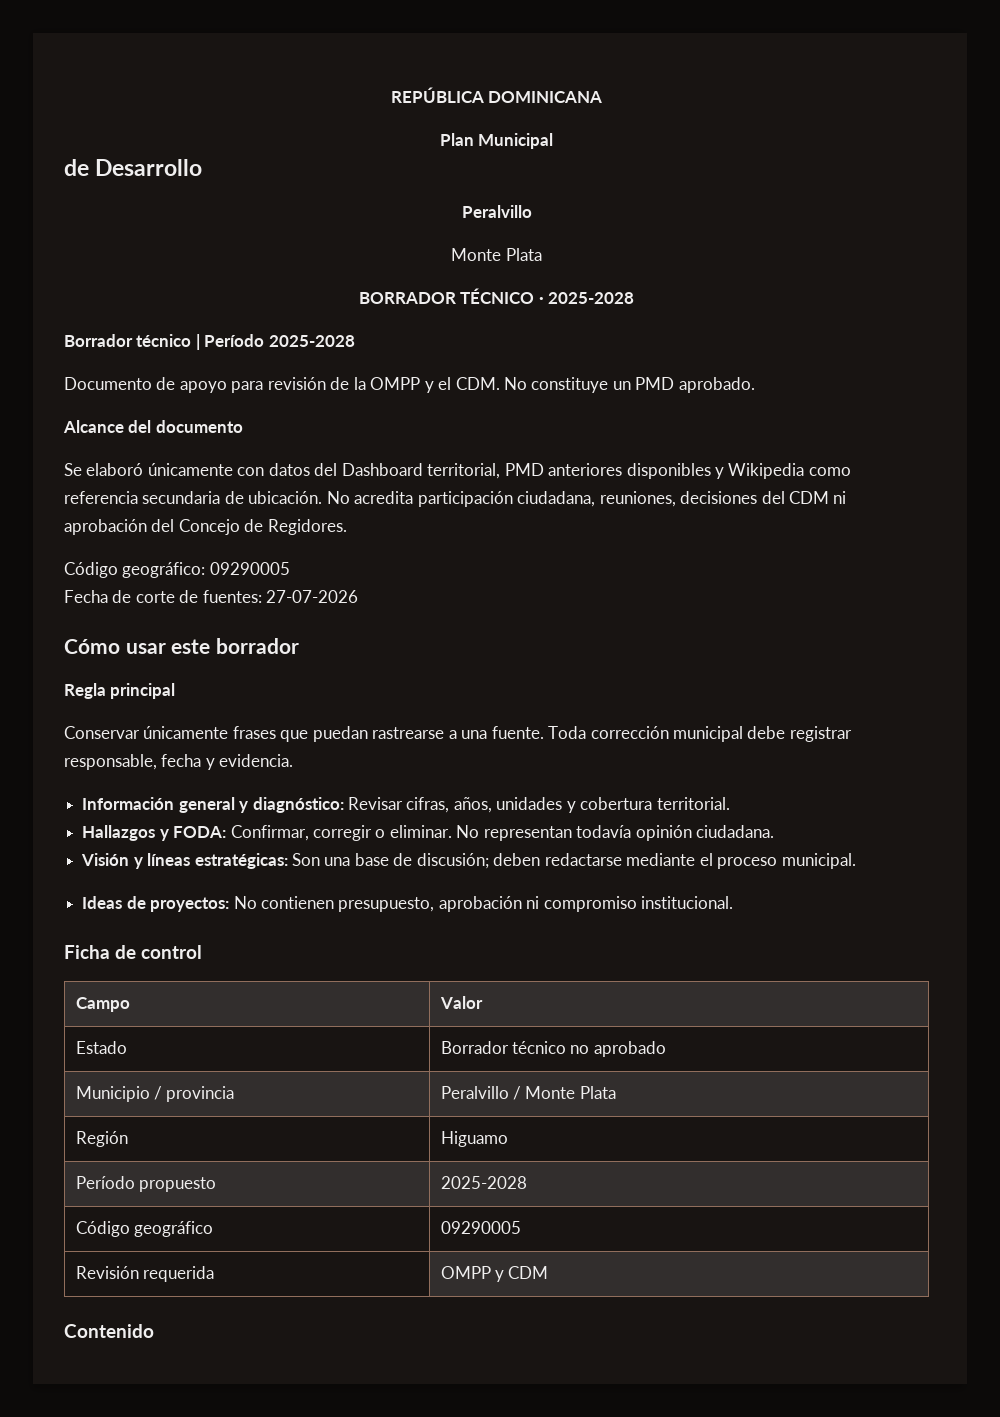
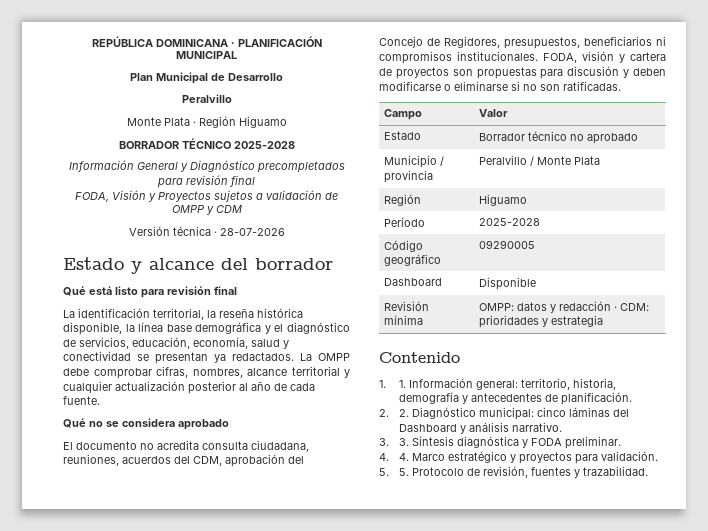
(603, 97) none -> [230,36,322,47] [176,51,237,59] · PLANIFICACIÓN MUNICIPAL
(554, 141) // -> (208, 78) none
(542, 254) none -> [192,116,287,128] · Región Higuamo
[538,292,635,304] [64,334,355,350] [64,377,755,393] [63,420,243,433] [64,463,851,479] [64,491,847,507] [64,519,347,535] [64,562,290,578] [64,590,359,603] [64,638,300,654] [64,683,176,699] [64,726,852,742] [64,754,294,770] [82,797,730,813] [82,825,775,841] [81,853,856,869] [82,896,734,912] [64,945,203,959] · 2025-2028 // Borrador técnico | Período 2025-2028 // Documento de apoyo para revisión de la OMPP y el CDM. No constituye un PMD aprobado. // Alcance del documento // Se elaboró únicamente con datos del Dashboard territorial, PMD anteriores disponibles y Wikipedia como referencia secundaria de ubicación. No acredita participación ciudadana, reuniones, decisiones del CDM ni aprobación del Concejo de Regidores. // Código geográfico: 09290005 // Fecha de corte de fuentes: 27-07-2026 // Cómo usar este borrador // Regla principal // Conservar únicamente frases que puedan rastrearse a una fuente. Toda corrección municipal debe registrar responsable, fecha y evidencia. // Información general y diagnóstico: Revisar cifras, años, unidades y cobertura territorial. // Hallazgos y FODA: Confirmar, corregir o eliminar. No representan todavía opinión ciudadana. // Visión y líneas estratégicas: Son una base de discusión; deben redactarse mediante el proceso municipal. // Ideas de proyectos: No contienen presupuesto, aprobación ni compromiso institucional. // Ficha de control -> [233,141,295,149] [68,160,345,173] [157,175,255,188] [75,190,338,202] [171,205,242,215] [128,226,285,236] [63,257,333,274] [63,286,237,298] [63,308,303,320] [63,322,351,335] [63,337,289,349] [63,351,350,364] [63,366,350,379] [63,381,315,394] [63,396,100,405] [63,418,229,430] [63,440,309,452] [63,454,304,467] [379,36,666,49] [379,51,666,64] [379,66,666,79] [379,81,621,91] 2025-2028 // Información General y Diagnóstico precompletados para revisión final // FODA, Visión y Proyectos sujetos a validación de OMPP y CDM // Versión técnica · 28-07-2026 // Estado y alcance del borrador // Qué está listo para revisión final // La identificación territorial, la reseña histórica disponible, la línea base demográfica y el diagnóstico de servicios, educación, economía, salud y conectividad se presentan ya redactados. La OMPP debe comprobar cifras, nombres, alcance territorial y cualquier actualización posterior al año de cada fuente. // Qué no se considera aprobado // El documento no acredita consulta ciudadana, reuniones, acuerdos del CDM, aprobación del Concejo de Regidores, presupuestos, beneficiarios ni compromisos institucionales. FODA, visión y cartera de proyectos son propuestas para discusión y deben modificarse o eliminarse si no son ratificadas.
[139,1177,217,1192] propuesto -> (426, 222) none
(521, 1227) none -> [384,278,443,286] [479,277,537,290] // Dashboard | Disponible
[143,1266,215,1282] [440,1266,549,1282] [64,1324,154,1338] requerida | OMPP y CDM // Contenido -> [384,315,424,325] [479,301,650,313] [479,315,604,328] [379,352,460,363] [379,378,617,390] [399,392,633,405] [379,407,630,420] [399,422,563,434] [379,436,622,449] [379,451,659,464] [379,466,649,478] mínima | OMPP: datos y redacción · CDM: prioridades y estrategia // Contenido // 1. 1. Información general: territorio, historia, demografía y antecedentes de planificación. // 2. 2. Diagnóstico municipal: cinco láminas del Dashboard y análisis narrativo. // 3. 3. Síntesis diagnóstica y FODA preliminar. // 4. 4. Marco estratégico y proyectos para validación. // 5. 5. Protocolo de revisión, fuentes y trazabilidad.

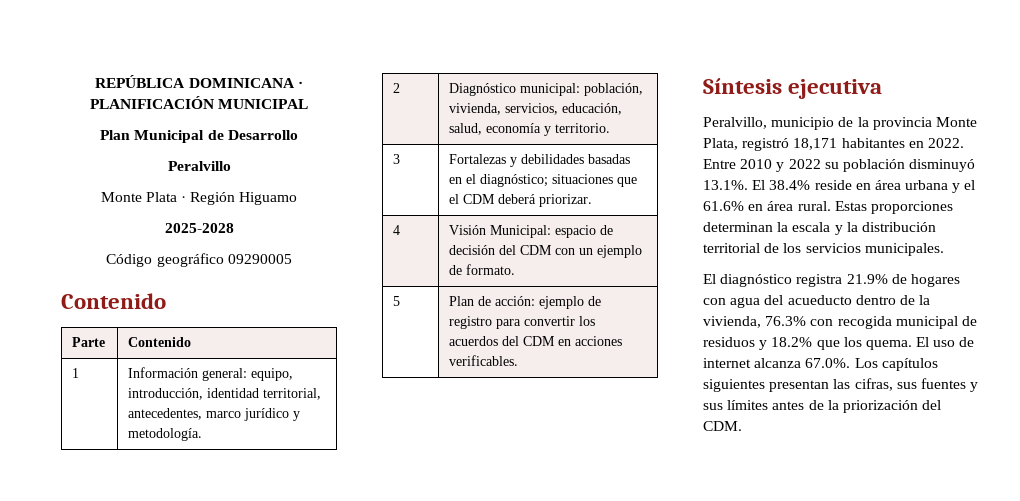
[118,138,295,149] [68,160,345,173] [157,175,255,188] [75,190,338,202] [171,205,242,215] [128,226,285,236] [63,257,333,274] [63,286,237,298] [63,308,303,320] [63,322,351,335] [63,337,289,349] [63,351,350,364] [63,366,350,379] [63,381,315,394] [63,396,100,405] [63,418,229,430] [63,440,309,452] [63,454,304,467] [379,36,666,49] [379,51,666,64] [379,66,666,79] [379,81,621,91] [384,109,423,120] [479,109,509,117] [384,131,422,140] [479,131,639,144] [384,155,445,168] [384,170,434,183] [479,155,601,166] [384,194,422,206] [479,194,528,206] [384,217,426,227] [479,218,541,226] [384,240,424,252] [384,254,442,266] [479,240,536,249] [384,278,443,286] [479,277,537,290] [384,301,430,311] [384,315,424,325] [479,301,650,313] [479,315,604,328] [379,352,460,363] [379,378,617,390] [399,392,633,405] [379,407,630,420] [399,422,563,434] [379,436,622,449] [379,451,659,464] [379,466,649,478] BORRADOR TÉCNICO 2025-2028 // Información General y Diagnóstico precompletados para revisión final // FODA, Visión y Proyectos sujetos a validación de OMPP y CDM // Versión técnica · 28-07-2026 // Estado y alcance del borrador // Qué está listo para revisión final // La identificación territorial, la reseña histórica disponible, la línea base demográfica y el diagnóstico de servicios, educación, economía, salud y conectividad se presentan ya redactados. La OMPP debe comprobar cifras, nombres, alcance territorial y cualquier actualización posterior al año de cada fuente. // Qué no se considera aprobado // El documento no acredita consulta ciudadana, reuniones, acuerdos del CDM, aprobación del Concejo de Regidores, presupuestos, beneficiarios ni compromisos institucionales. FODA, visión y cartera de proyectos son propuestas para discusión y deben modificarse o eliminarse si no son ratificadas. // Campo | Valor // Estado | Borrador técnico no aprobado // Municipio / provincia | Peralvillo / Monte Plata // Región | Higuamo // Período | 2025-2028 // Código geográfico | 09290005 // Dashboard | Disponible // Revisión mínima | OMPP: datos y redacción · CDM: prioridades y estrategia // Contenido // 1. 1. Información general: territorio, historia, demografía y antecedentes de planificación. // 2. 2. Diagnóstico municipal: cinco láminas del Dashboard y análisis narrativo. // 3. 3. Síntesis diagnóstica y FODA preliminar. // 4. 4. Marco estratégico y proyectos para validación. // 5. 5. Protocolo de revisión, fuentes y trazabilidad. -> [164,223,234,233] [106,253,292,267] [61,293,166,309] [72,337,106,347] [128,337,192,347] [72,368,80,378] [128,367,294,381] [128,388,322,400] [128,408,301,421] [128,428,203,441] [393,83,401,93] [449,83,644,96] [449,103,623,115] [449,123,611,136] [393,154,401,164] [449,154,631,167] [449,174,638,187] [449,194,593,207] [393,225,401,235] [449,225,614,238] [449,245,643,258] [449,264,516,275] [393,296,401,306] [449,296,602,309] [449,316,596,329] [449,336,623,346] [449,355,519,366] [703,78,883,99] [703,117,977,130] [703,138,964,151] [703,159,976,172] [703,180,976,193] [703,201,953,214] [703,222,936,235] [703,243,944,256] [703,274,960,287] [703,295,931,308] [703,316,977,329] [703,337,975,350] [703,358,938,371] [703,378,979,392] [703,400,942,413] [703,421,742,431] 2025-2028 // Código geográfico 09290005 // Contenido // Parte | Contenido // 1 | Información general: equipo, introducción, identidad territorial, antecedentes, marco jurídico y metodología. // 2 | Diagnóstico municipal: población, vivienda, servicios, educación, salud, economía y territorio. // 3 | Fortalezas y debilidades basadas en el diagnóstico; situaciones que el CDM deberá priorizar. // 4 | Visión Municipal: espacio de decisión del CDM con un ejemplo de formato. // 5 | Plan de acción: ejemplo de registro para convertir los acuerdos del CDM en acciones verificables. // Síntesis ejecutiva // Peralvillo, municipio de la provincia Monte Plata, registró 18,171 habitantes en 2022. Entre 2010 y 2022 su población disminuyó 13.1%. El 38.4% reside en área urbana y el 61.6% en área rural. Estas proporciones determinan la escala y la distribución territorial de los servicios municipales. // El diagnóstico registra 21.9% de hogares con agua del acueducto dentro de la vivienda, 76.3% con recogida municipal de residuos y 18.2% que los quema. El uso de internet alcanza 67.0%. Los capítulos siguientes presentan las cifras, sus fuentes y sus límites antes de la priorización del CDM.

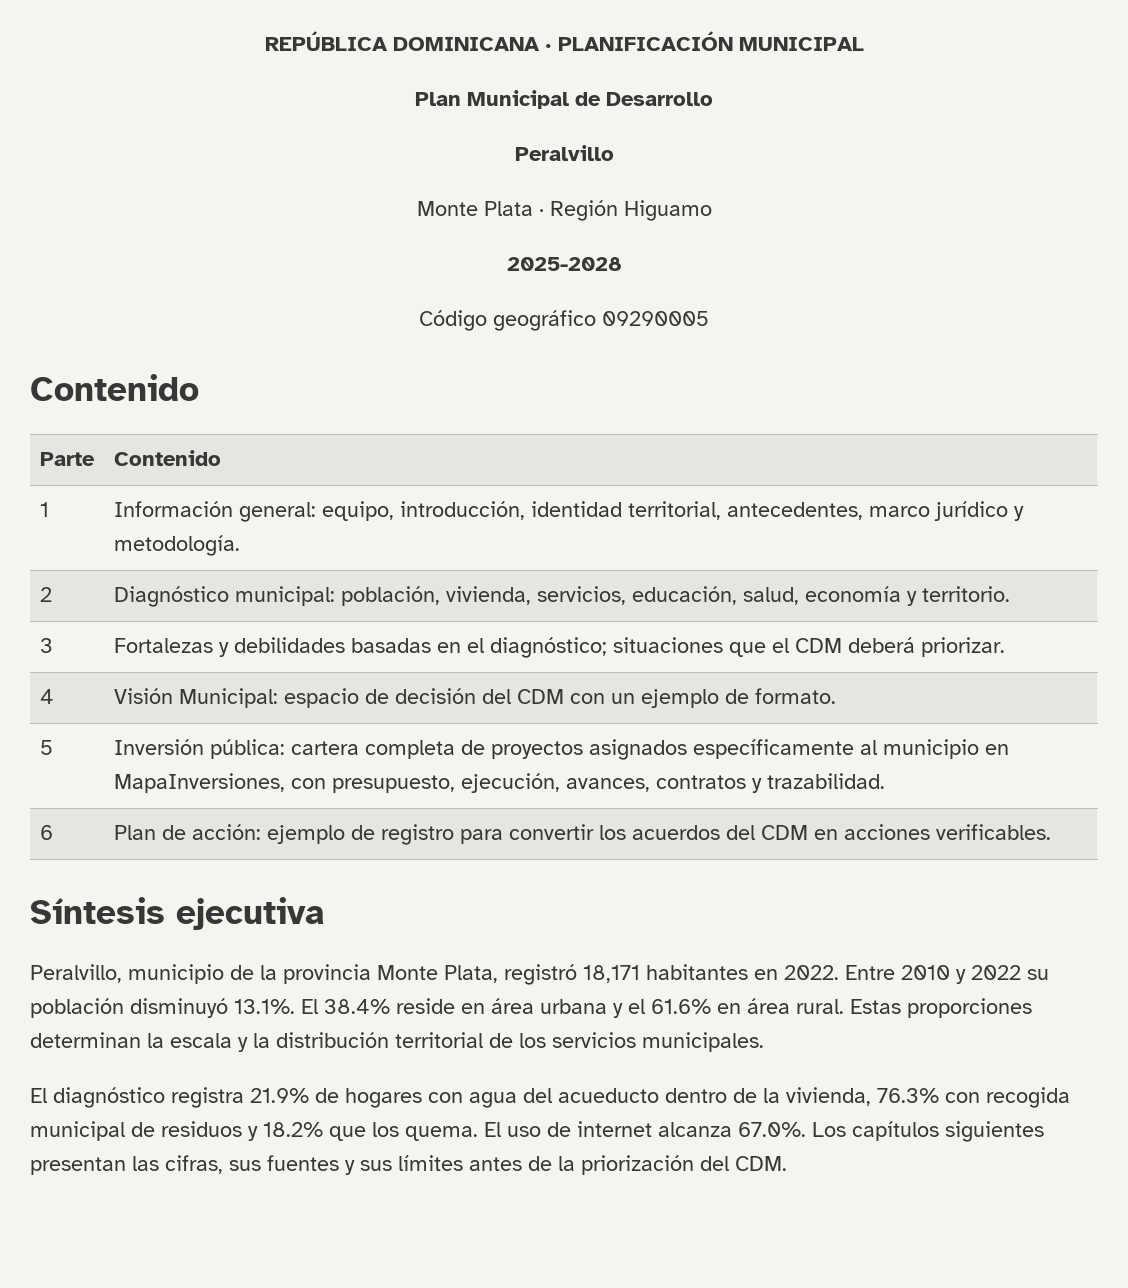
(401, 301) none -> [113,739,1009,760] [113,773,885,793] [39,825,53,840] | Inversión pública: cartera completa de proyectos asignados específicamente al municipio en MapaInversiones, con presupuesto, ejecución, avances, contratos y trazabilidad. // 6

